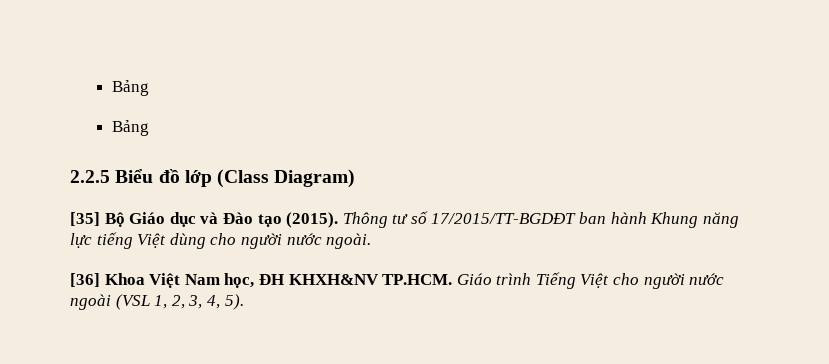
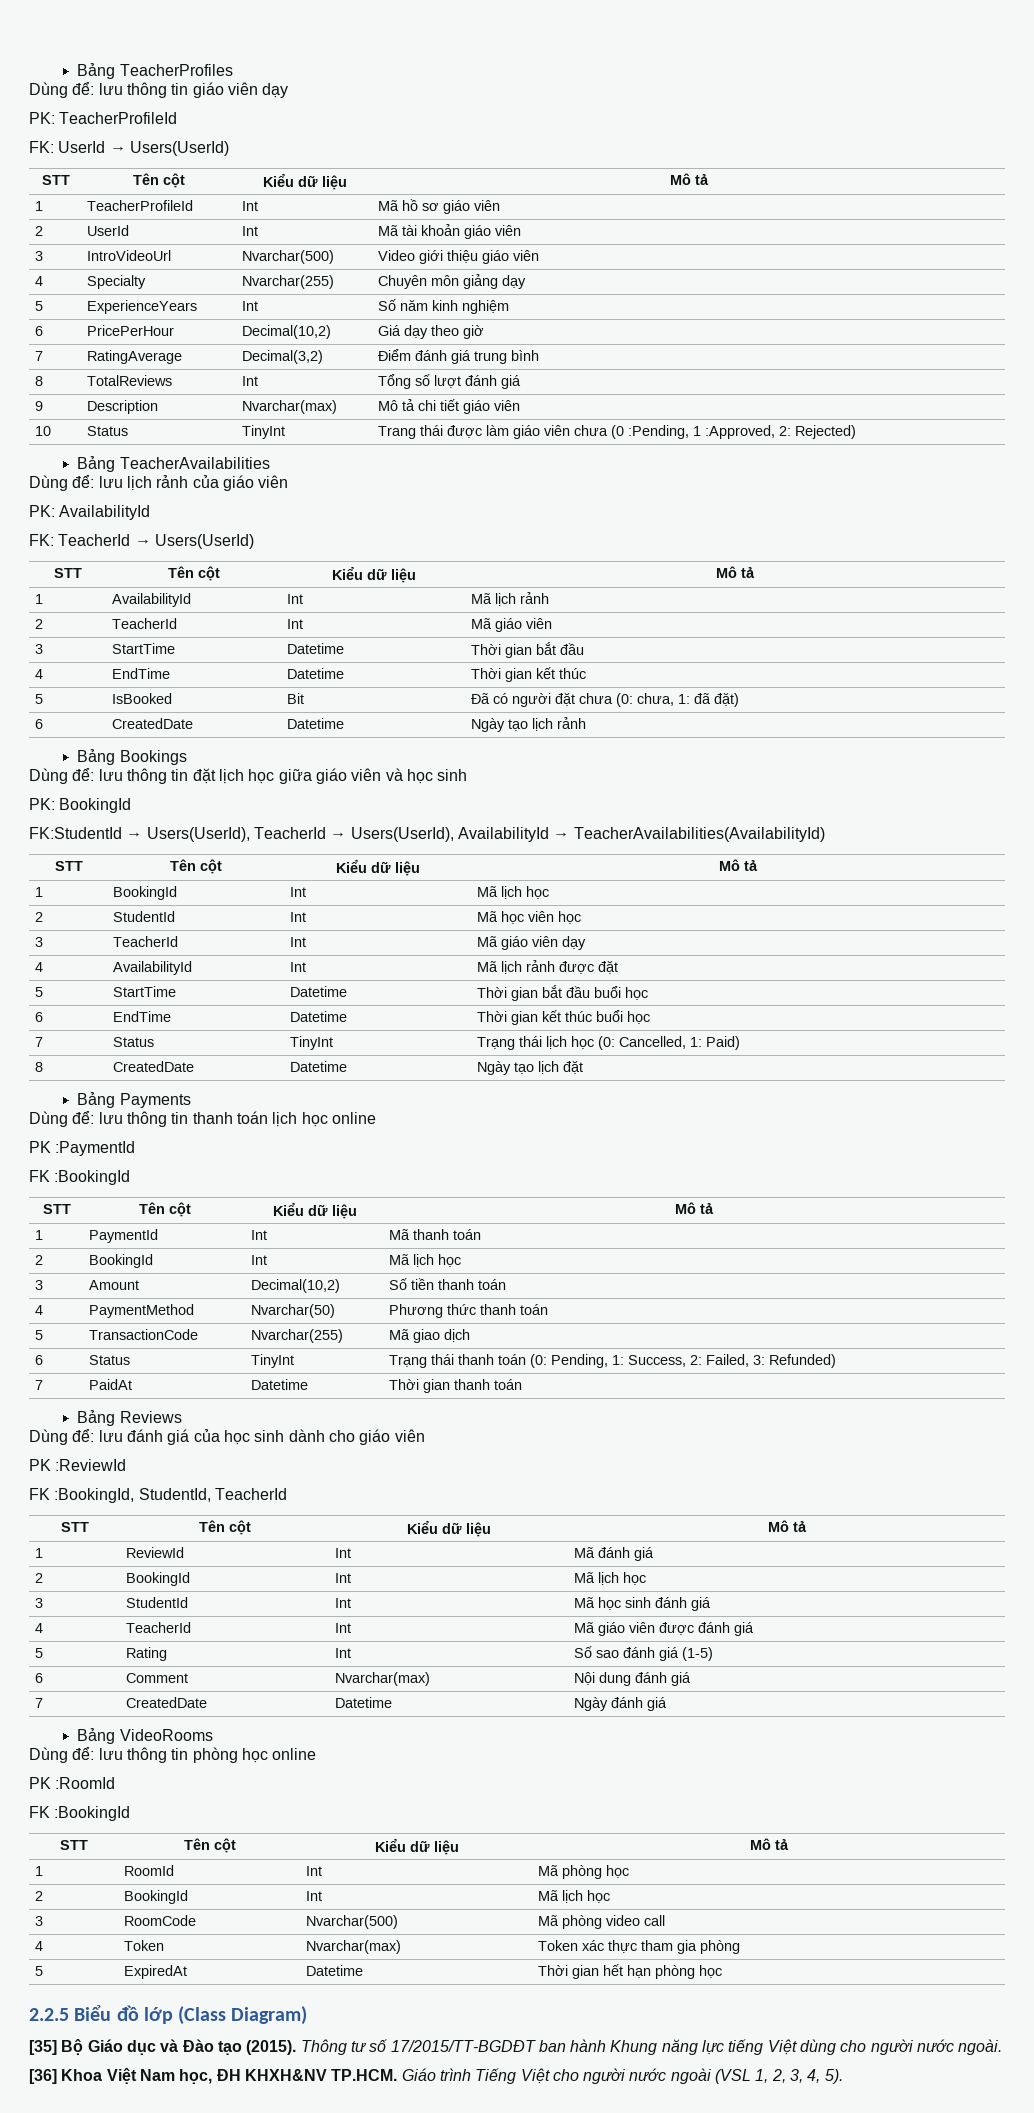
[112,80,150,96] [112,120,150,136] Bảng // Bảng -> [77,63,233,79] [29,82,289,98] [29,112,178,124] [29,141,229,156] [41,175,70,185] [133,173,185,188] [262,173,347,190] [669,173,709,185] [35,201,44,211] [87,200,194,211] [242,201,259,211] [378,199,501,214] [35,226,44,236] [87,225,130,236] [242,226,259,236] [378,224,522,239] [35,251,44,261] [87,250,172,261] [242,250,335,264] [378,250,540,264] [35,276,44,286] [87,275,147,289] [242,275,335,289] [378,274,527,289] [35,301,44,311] [87,300,198,314] [242,301,259,311] [378,299,510,314] [35,326,44,336] [87,325,175,336] [242,325,332,339] [378,325,485,339] [35,351,44,361] [87,350,183,364] [242,350,324,364] [378,349,540,364] [35,376,44,386] [87,375,173,386] [242,376,259,386] [378,374,522,389] [35,401,44,411] [87,400,159,414] [242,400,338,414] [378,399,521,414] [35,426,52,436] [87,426,129,436] [242,425,286,439] [378,425,857,439] [77,456,270,472] [29,475,289,491] [29,505,151,520] [29,534,254,549] [54,568,82,578] [168,566,220,581] [331,566,416,583] [716,566,756,578] [35,594,44,604] [112,593,192,607] [287,594,304,604] [471,592,550,606] [35,619,44,629] [112,618,178,629] [287,619,304,629] [471,618,553,632] [35,644,44,654] [112,643,176,654] [287,643,345,654] [471,642,585,658] [35,669,44,679] [112,668,171,679] [287,668,345,679] [471,667,587,682] [35,694,44,704] [112,693,173,704] [287,693,305,704] [471,692,740,707] [35,719,44,729] [112,718,194,729] [287,718,345,729] [471,717,587,732] [77,749,187,765] [29,768,468,784] [29,798,132,813] [29,827,825,842] [54,861,83,871] [170,859,222,874] [336,859,420,876] [719,859,759,871] [35,887,44,897] [113,886,178,900] [290,887,307,897] [477,886,550,899] [35,912,44,922] [113,911,176,922] [290,912,307,922] [477,911,582,924] [35,937,44,947] [113,936,179,947] [290,937,307,947] [477,936,587,950] [35,962,44,972] [113,961,193,975] [290,962,307,972] [477,960,619,974] [35,987,44,997] [113,986,177,997] [290,986,348,997] [477,985,649,1001] [35,1012,44,1022] [113,1011,172,1022] [290,1011,348,1022] [477,1010,651,1025] [35,1037,44,1047] [113,1037,155,1047] [290,1036,334,1050] [477,1036,741,1050] [35,1062,44,1072] [113,1061,195,1072] [290,1061,348,1072] [477,1060,584,1075] [77,1092,191,1108] [29,1111,376,1127] [29,1141,136,1156] [29,1170,131,1185] [42,1204,71,1214] [138,1202,191,1217] [272,1202,357,1219] [675,1202,715,1214] [35,1230,44,1240] [89,1229,159,1243] [251,1230,268,1240] [389,1229,482,1240] [35,1255,44,1265] [89,1254,154,1268] [251,1255,268,1265] [389,1254,462,1267] [35,1280,44,1290] [89,1280,140,1290] [251,1279,341,1293] [389,1278,507,1290] [35,1305,44,1315] [89,1304,195,1318] [251,1304,336,1318] [389,1304,549,1318] [35,1330,44,1340] [89,1329,199,1340] [251,1329,344,1343] [389,1329,471,1343] [35,1355,44,1365] [89,1355,131,1365] [251,1354,295,1368] [389,1354,837,1368] [35,1380,44,1390] [89,1379,133,1390] [251,1379,309,1390] [389,1379,523,1393] [77,1410,182,1426] [29,1429,425,1445] [29,1459,127,1471] [29,1488,287,1503] [61,1522,89,1532] [199,1520,251,1535] [407,1520,491,1537] [767,1520,807,1532] [35,1548,44,1558] [126,1547,185,1558] [335,1548,352,1558] [574,1547,655,1561] [35,1573,44,1583] [126,1572,191,1586] [335,1573,352,1583] [574,1572,647,1585] [35,1598,44,1608] [126,1597,189,1608] [335,1598,352,1608] [574,1597,712,1611] [35,1623,44,1633] [126,1622,192,1633] [335,1623,352,1633] [574,1622,755,1636] [35,1648,44,1658] [126,1647,168,1661] [335,1648,352,1658] [574,1646,714,1661] [35,1673,44,1683] [126,1673,189,1683] [335,1672,431,1686] [574,1672,692,1686] [35,1698,44,1708] [126,1697,208,1708] [335,1697,393,1708] [574,1697,668,1711] [77,1728,213,1744] [29,1747,317,1763] [29,1777,116,1789] [29,1806,131,1821] [60,1840,88,1850] [183,1838,236,1853] [374,1838,459,1855] [749,1838,789,1850] [35,1866,44,1876] [124,1865,175,1876] [306,1866,323,1876] [538,1865,630,1879] [35,1891,44,1901] [124,1890,189,1904] [306,1891,323,1901] [538,1890,611,1903] [35,1916,44,1926] [124,1915,197,1926] [306,1915,399,1929] [538,1915,666,1929] [35,1941,44,1951] [124,1940,165,1951] [306,1940,402,1954] [538,1940,741,1954] [35,1966,44,1976] [124,1965,188,1979] [306,1965,364,1976] [538,1964,723,1979] Bảng TeacherProfiles // Dùng để: lưu thông tin giáo viên dạy // PK: TeacherProfileId // FK: UserId → Users(UserId) // STT | Tên cột | Kiểu dữ liệu | Mô tả // 1 | TeacherProfileId | Int | Mã hồ sơ giáo viên // 2 | UserId | Int | Mã tài khoản giáo viên // 3 | IntroVideoUrl | Nvarchar(500) | Video giới thiệu giáo viên // 4 | Specialty | Nvarchar(255) | Chuyên môn giảng dạy // 5 | ExperienceYears | Int | Số năm kinh nghiệm // 6 | PricePerHour | Decimal(10,2) | Giá dạy theo giờ // 7 | RatingAverage | Decimal(3,2) | Điểm đánh giá trung bình // 8 | TotalReviews | Int | Tổng số lượt đánh giá // 9 | Description | Nvarchar(max) | Mô tả chi tiết giáo viên // 10 | Status | TinyInt | Trang thái được làm giáo viên chưa (0 :Pending, 1 :Approved, 2: Rejected) // Bảng TeacherAvailabilities // Dùng để: lưu lịch rảnh của giáo viên // PK: AvailabilityId // FK: TeacherId → Users(UserId) // STT | Tên cột | Kiểu dữ liệu | Mô tả // 1 | AvailabilityId | Int | Mã lịch rảnh // 2 | TeacherId | Int | Mã giáo viên // 3 | StartTime | Datetime | Thời gian bắt đầu // 4 | EndTime | Datetime | Thời gian kết thúc // 5 | IsBooked | Bit | Đã có người đặt chưa (0: chưa, 1: đã đặt) // 6 | CreatedDate | Datetime | Ngày tạo lịch rảnh // Bảng Bookings // Dùng để: lưu thông tin đặt lịch học giữa giáo viên và học sinh // PK: BookingId // FK:StudentId → Users(UserId), TeacherId → Users(UserId), AvailabilityId → TeacherAvailabilities(AvailabilityId) // STT | Tên cột | Kiểu dữ liệu | Mô tả // 1 | BookingId | Int | Mã lịch học // 2 | StudentId | Int | Mã học viên học // 3 | TeacherId | Int | Mã giáo viên dạy // 4 | AvailabilityId | Int | Mã lịch rảnh được đặt // 5 | StartTime | Datetime | Thời gian bắt đầu buổi học // 6 | EndTime | Datetime | Thời gian kết thúc buổi học // 7 | Status | TinyInt | Trạng thái lịch học (0: Cancelled, 1: Paid) // 8 | CreatedDate | Datetime | Ngày tạo lịch đặt // Bảng Payments // Dùng để: lưu thông tin thanh toán lịch học online // PK :PaymentId // FK :BookingId // STT | Tên cột | Kiểu dữ liệu | Mô tả // 1 | PaymentId | Int | Mã thanh toán // 2 | BookingId | Int | Mã lịch học // 3 | Amount | Decimal(10,2) | Số tiền thanh toán // 4 | PaymentMethod | Nvarchar(50) | Phương thức thanh toán // 5 | TransactionCode | Nvarchar(255) | Mã giao dịch // 6 | Status | TinyInt | Trạng thái thanh toán (0: Pending, 1: Success, 2: Failed, 3: Refunded) // 7 | PaidAt | Datetime | Thời gian thanh toán // Bảng Reviews // Dùng để: lưu đánh giá của học sinh dành cho giáo viên // PK :ReviewId // FK :BookingId, StudentId, TeacherId // STT | Tên cột | Kiểu dữ liệu | Mô tả // 1 | ReviewId | Int | Mã đánh giá // 2 | BookingId | Int | Mã lịch học // 3 | StudentId | Int | Mã học sinh đánh giá // 4 | TeacherId | Int | Mã giáo viên được đánh giá // 5 | Rating | Int | Số sao đánh giá (1-5) // 6 | Comment | Nvarchar(max) | Nội dung đánh giá // 7 | CreatedDate | Datetime | Ngày đánh giá // Bảng VideoRooms // Dùng để: lưu thông tin phòng học online // PK :RoomId // FK :BookingId // STT | Tên cột | Kiểu dữ liệu | Mô tả // 1 | RoomId | Int | Mã phòng học // 2 | BookingId | Int | Mã lịch học // 3 | RoomCode | Nvarchar(500) | Mã phòng video call // 4 | Token | Nvarchar(max) | Token xác thực tham gia phòng // 5 | ExpiredAt | Datetime | Thời gian hết hạn phòng học

